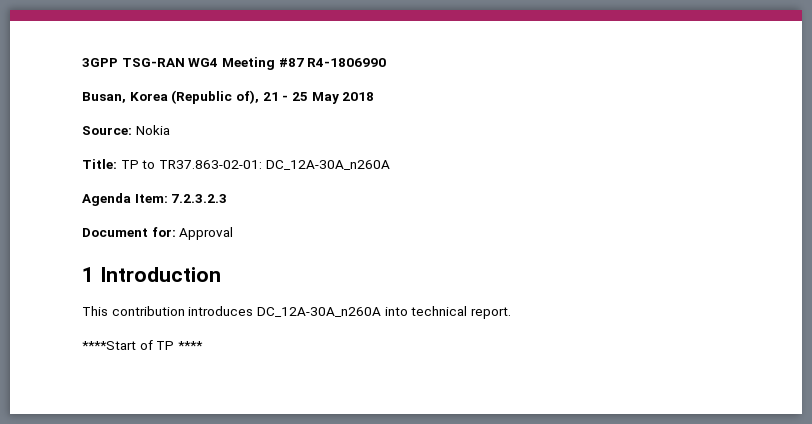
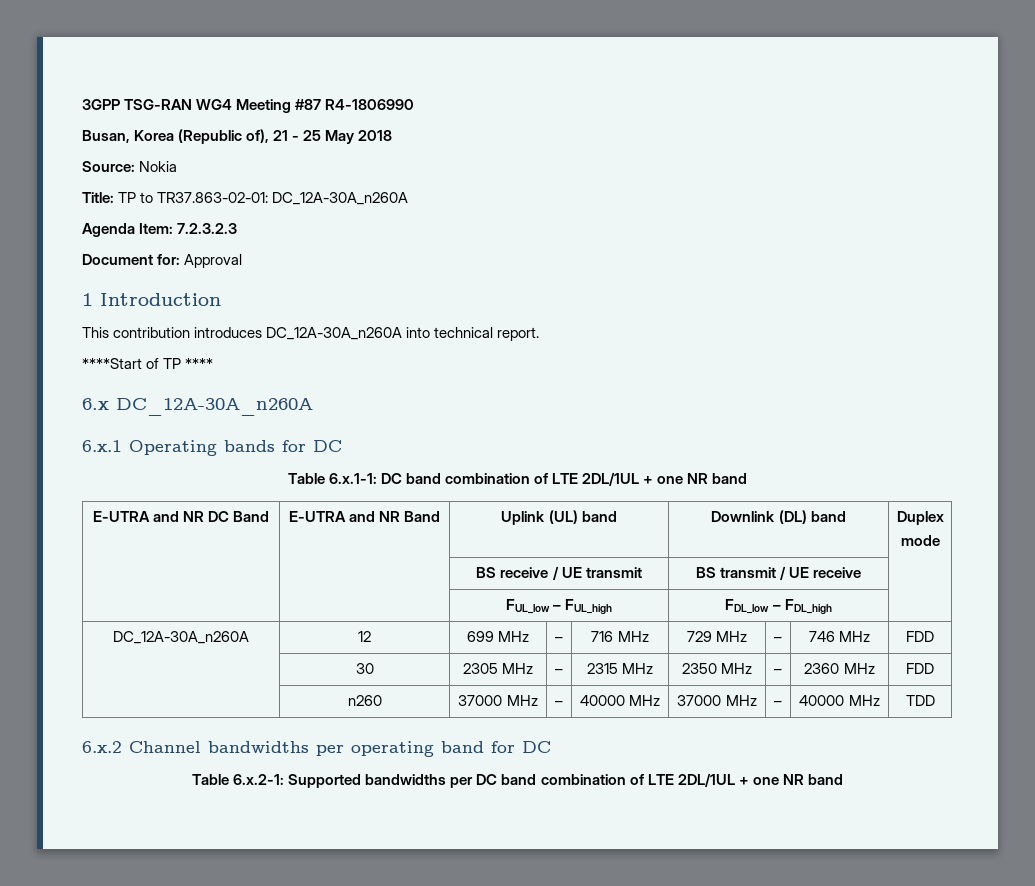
(203, 345) none -> [82,398,313,416] [82,440,342,456] [287,472,748,486] [92,511,270,522] [288,511,441,522] [501,510,617,525] [711,510,846,524] [896,511,944,525] [900,535,940,546] [476,566,642,580] [695,566,862,580] [505,599,613,614] [725,599,832,614] [113,631,249,644] [358,631,371,642] [466,631,530,642] [555,637,563,642] [591,631,649,642] [686,631,748,642] [774,637,782,642] [808,631,871,642] [906,631,934,642] [355,663,374,674] [462,663,534,674] [555,669,563,674] [586,663,654,674] [681,663,753,674] [774,669,782,674] [804,663,875,674] [906,663,934,674] [347,695,382,706] [458,695,538,706] [555,701,563,706] [579,695,661,706] [677,695,757,706] [774,701,782,706] [799,695,880,706] [905,695,935,706] [82,741,551,757] [192,773,843,788] // 6.x DC_12A-30A_n260A // 6.x.1 Operating bands for DC // Table 6.x.1-1: DC band combination of LTE 2DL/1UL + one NR band // E-UTRA and NR DC Band | E-UTRA and NR Band | Uplink (UL) band | Downlink (DL) band | Duplex // mode // | | BS receive / UE transmit | BS transmit / UE receive | // | | FUL_low – FUL_high | FDL_low – FDL_high | // DC_12A-30A_n260A | 12 | 699 MHz | – | 716 MHz | 729 MHz | – | 746 MHz | FDD // | 30 | 2305 MHz | – | 2315 MHz | 2350 MHz | – | 2360 MHz | FDD // | n260 | 37000 MHz | – | 40000 MHz | 37000 MHz | – | 40000 MHz | TDD // 6.x.2 Channel bandwidths per operating band for DC // Table 6.x.2-1: Supported bandwidths per DC band combination of LTE 2DL/1UL + one NR band

